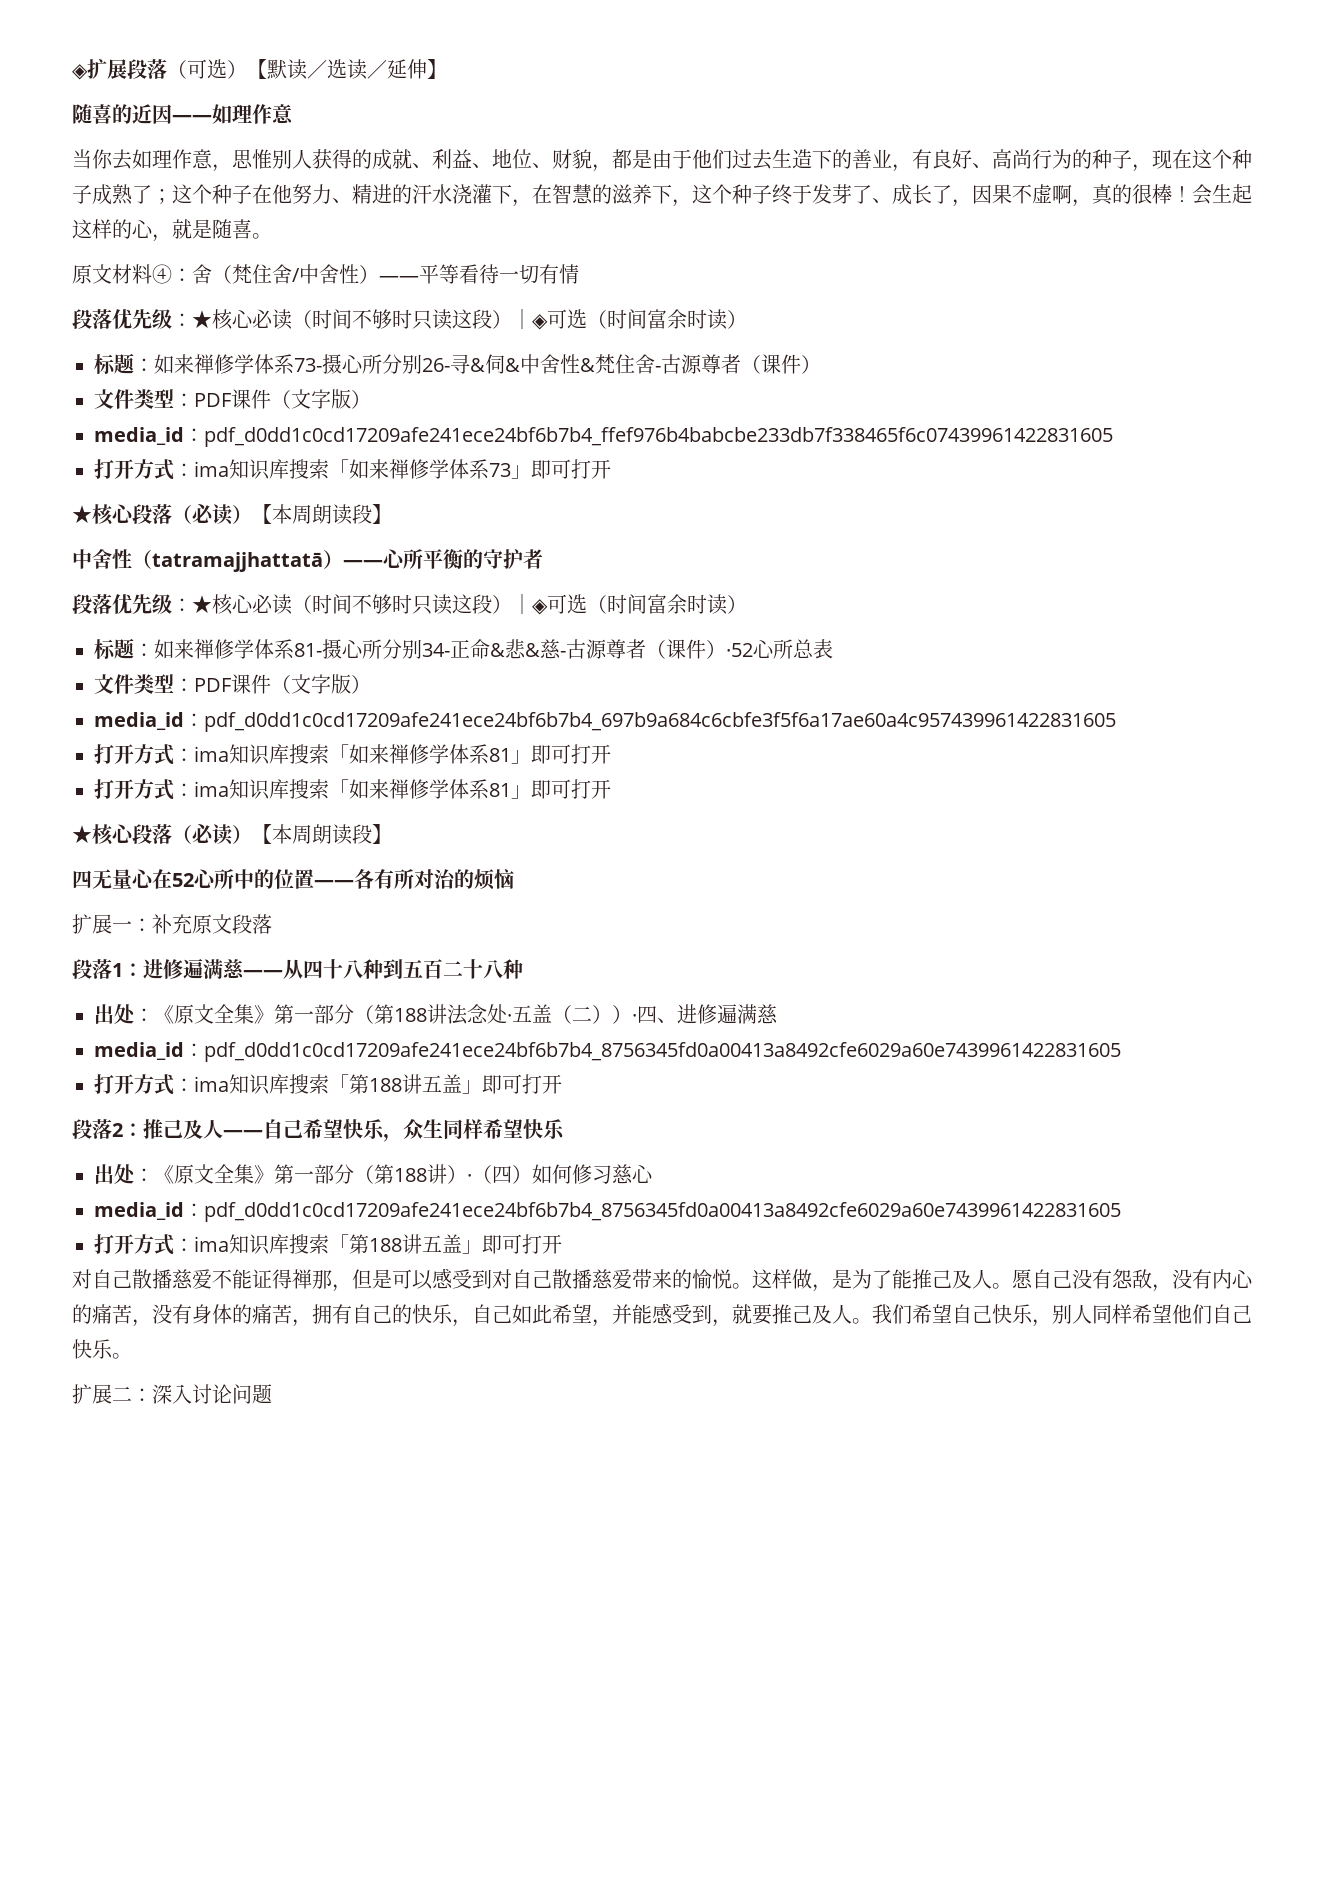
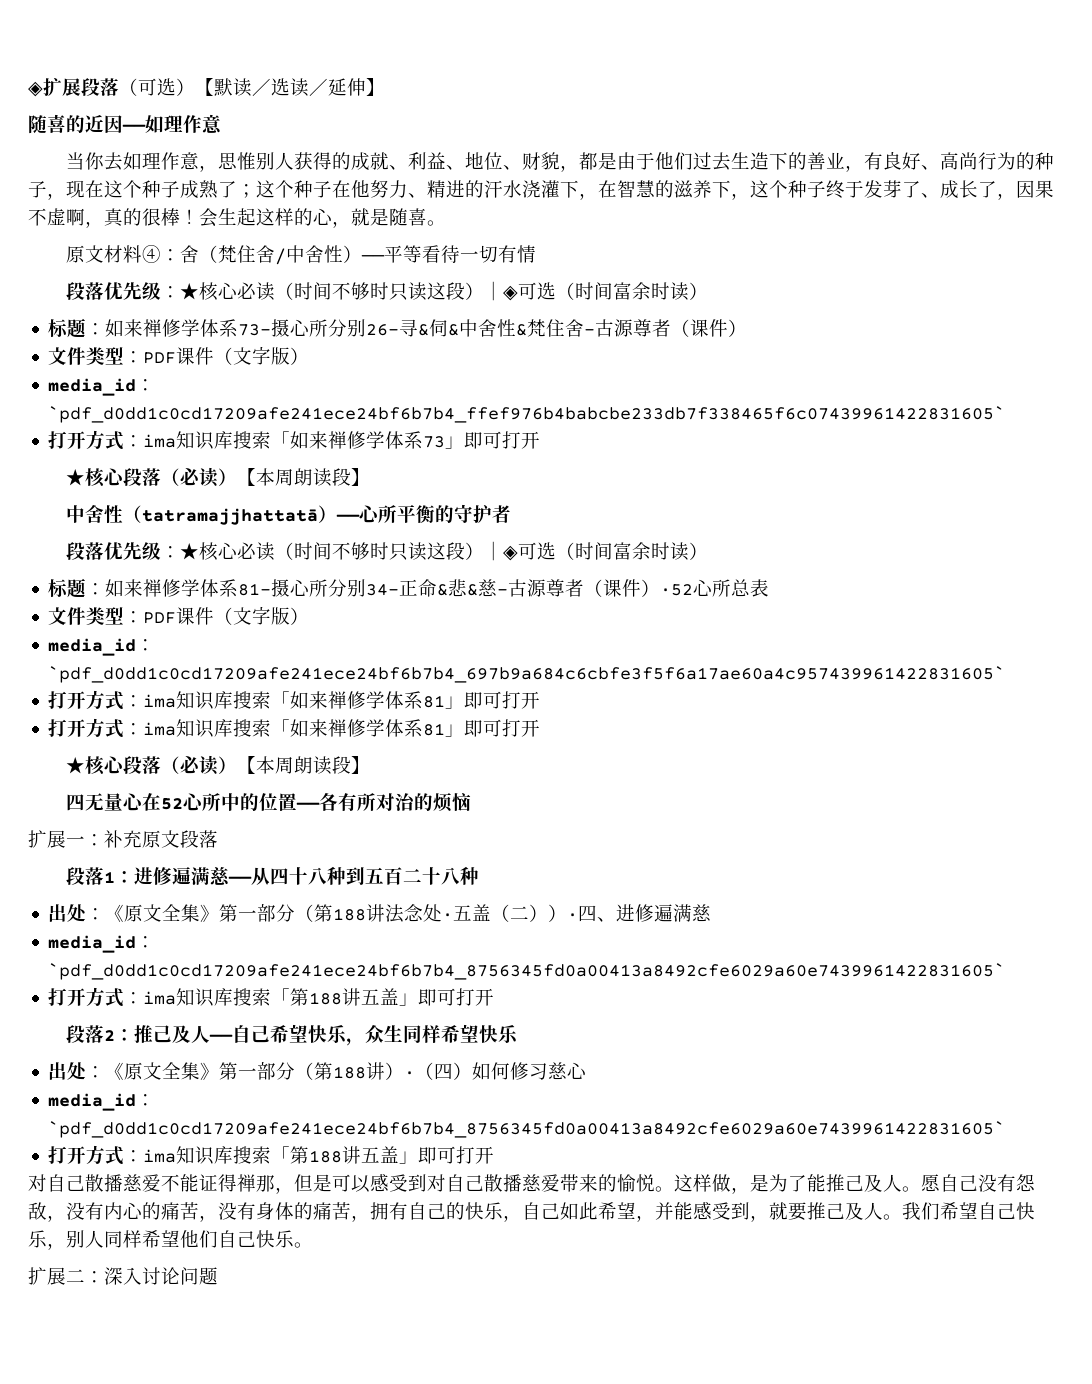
[204,427,1113,447] pdf_d0dd1c0cd17209afe241ece24bf6b7b4_ffef976b4babcbe233db7f338465f6c07439961422831605 -> [48,406,1006,423] `pdf_d0dd1c0cd17209afe241ece24bf6b7b4_ffef976b4babcbe233db7f338465f6c07439961422831605`
[204,712,1116,732] pdf_d0dd1c0cd17209afe241ece24bf6b7b4_697b9a684c6cbfe3f5f6a17ae60a4c957439961422831605 -> [48,666,1006,683] `pdf_d0dd1c0cd17209afe241ece24bf6b7b4_697b9a684c6cbfe3f5f6a17ae60a4c957439961422831605`
[204,1042,1121,1062] pdf_d0dd1c0cd17209afe241ece24bf6b7b4_8756345fd0a00413a8492cfe6029a60e7439961422831605 -> [48,963,1006,980] `pdf_d0dd1c0cd17209afe241ece24bf6b7b4_8756345fd0a00413a8492cfe6029a60e7439961422831605`
[204,1202,1121,1222] pdf_d0dd1c0cd17209afe241ece24bf6b7b4_8756345fd0a00413a8492cfe6029a60e7439961422831605 -> [48,1121,1006,1138] `pdf_d0dd1c0cd17209afe241ece24bf6b7b4_8756345fd0a00413a8492cfe6029a60e7439961422831605`

